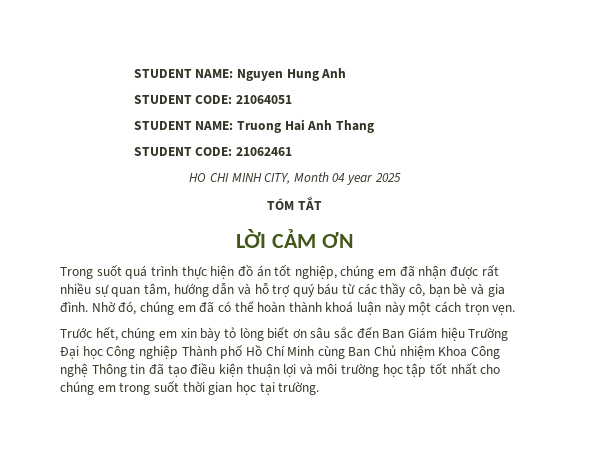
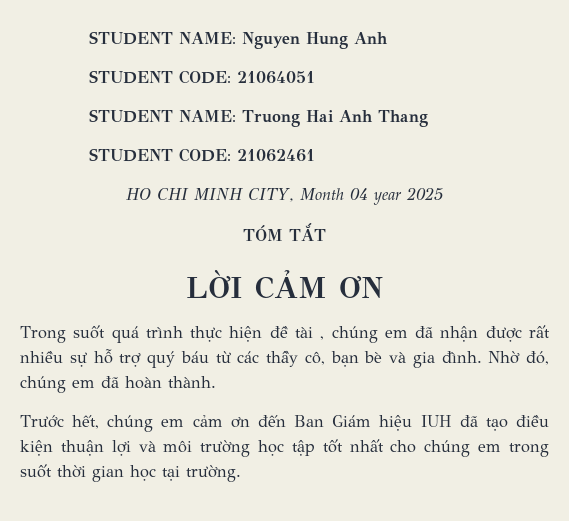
[237,265,337,279] đồ án tốt nghiệp, -> [269,326,325,340] đề tài ,
[111,282,251,297] quan tâm, hướng dẫn và -> (88, 359) none
[217,301,516,315] [60,326,509,341] [60,345,501,359] [60,363,146,377] có thể hoàn thành khoá luận này một cách trọn vẹn. // Trước hết, chúng em xin bày tỏ lòng biết ơn sâu sắc đến Ban Giám hiệu Trường Đại học Công nghiệp Thành phố Hồ Chí Minh cùng Ban Chủ nhiệm Khoa Công nghệ Thông tin -> [125,376,216,389] [20,415,452,432] hoàn thành. // Trước hết, chúng em cảm ơn đến Ban Giám hiệu IUH

